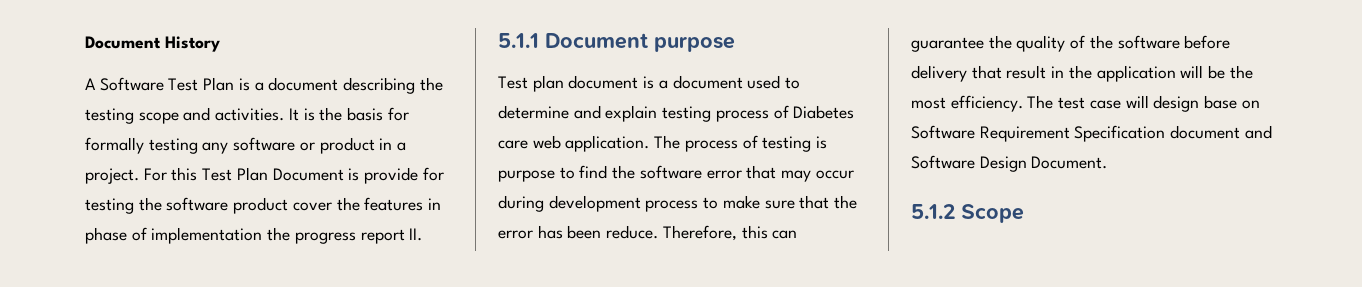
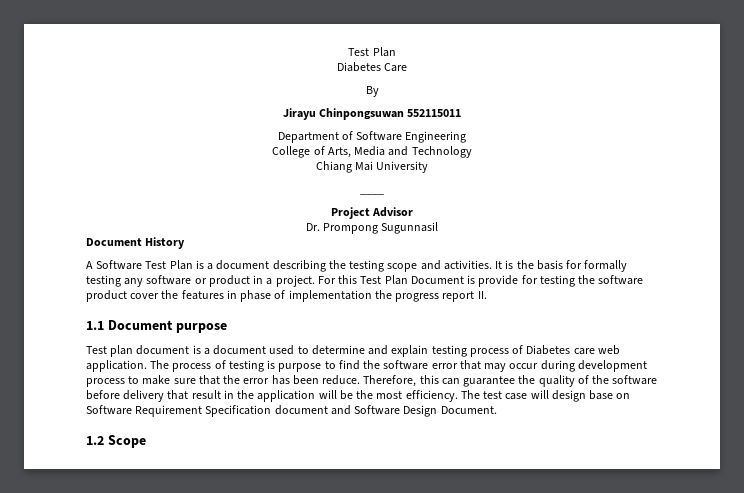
(85, 42) none -> [348,47,396,57] [336,62,408,72] [365,86,379,97] [282,108,462,120] [277,131,467,143] [272,146,472,158] [315,161,429,173] [360,193,384,195] [330,207,414,219] [305,222,439,234] Test Plan // Diabetes Care // By // Jirayu Chinpongsuwan 552115011 // Department of Software Engineering // College of Arts, Media and Technology // Chiang Mai University // ____ // Project Advisor // Dr. Prompong Sugunnasil //
[498,33,539,48] 5.1.1 -> [86,321,104,330] 1.1
[911,204,955,219] 5.1.2 -> [86,436,104,445] 1.2

